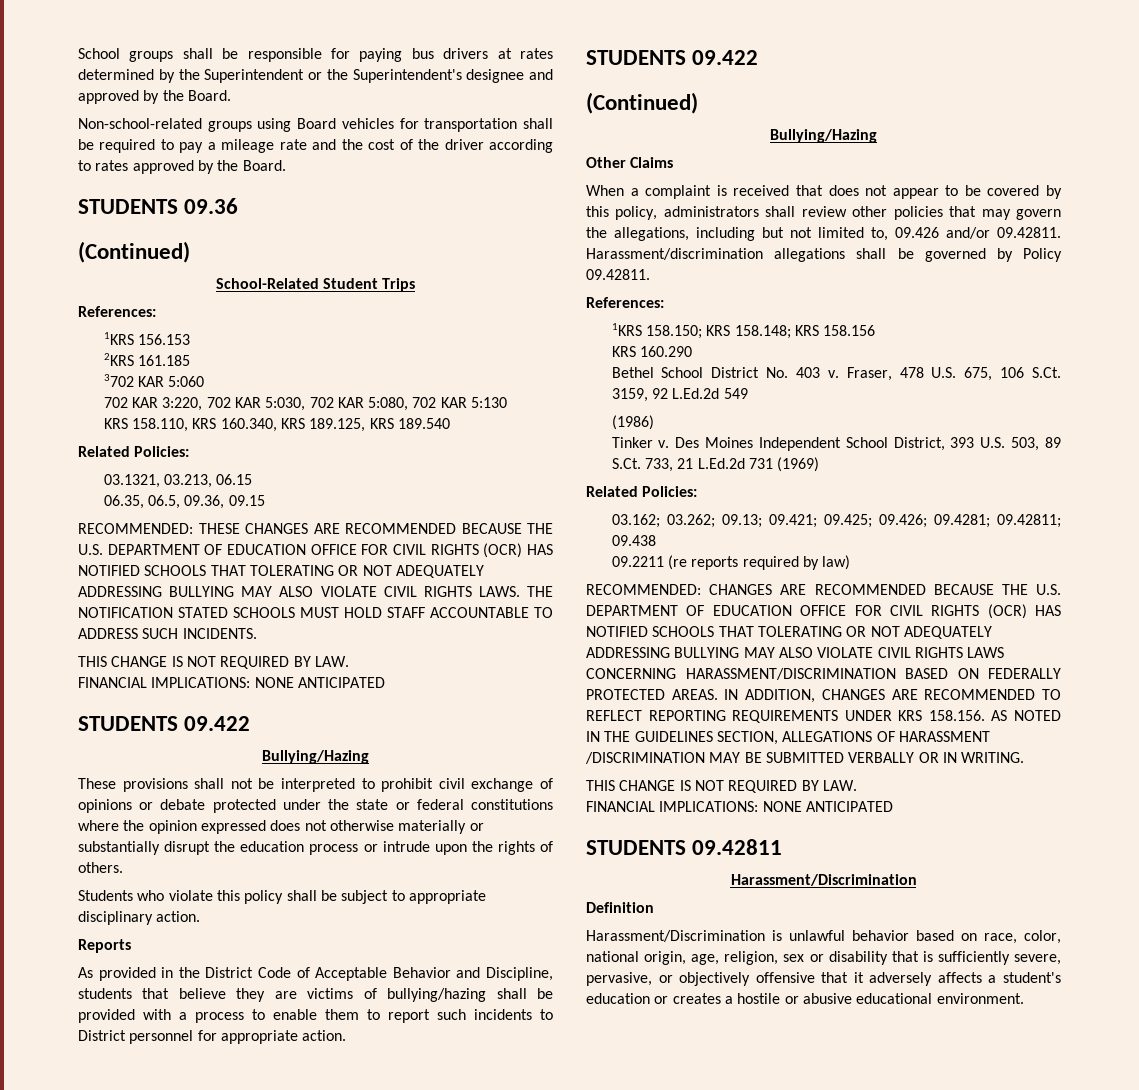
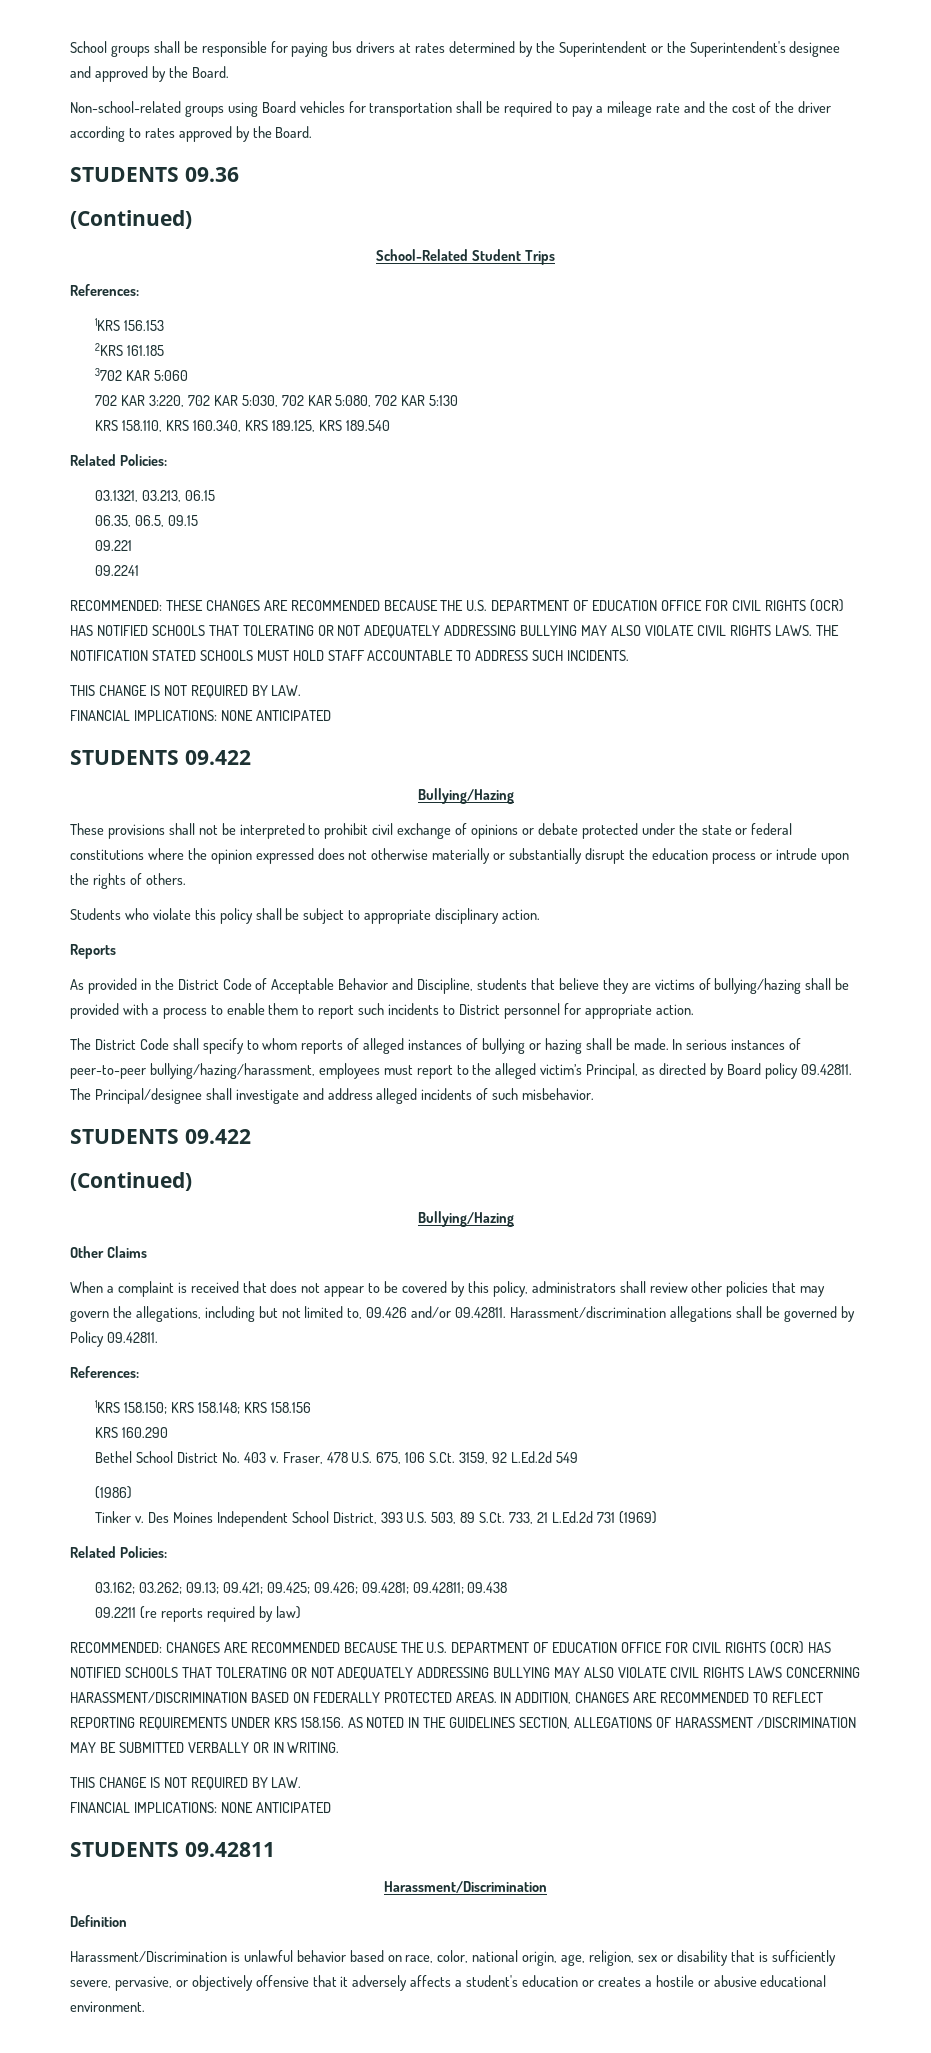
[184,495,225,509] 09.36, -> (165, 521) none
(265, 500) none -> [95,540,133,551] [95,565,140,576] // 09.221 // 09.2241
(347, 1035) none -> [70,1038,802,1054] [70,1063,852,1079] [70,1088,595,1104] // The District Code shall specify to whom reports of alleged instances of bullying or hazing shall be made. In serious instances of peer-to-peer bullying/hazing/harassment, employees must report to the alleged victim’s Principal, as directed by Board policy 09.42811. The Principal/designee shall investigate and address alleged incidents of such misbehavior.

